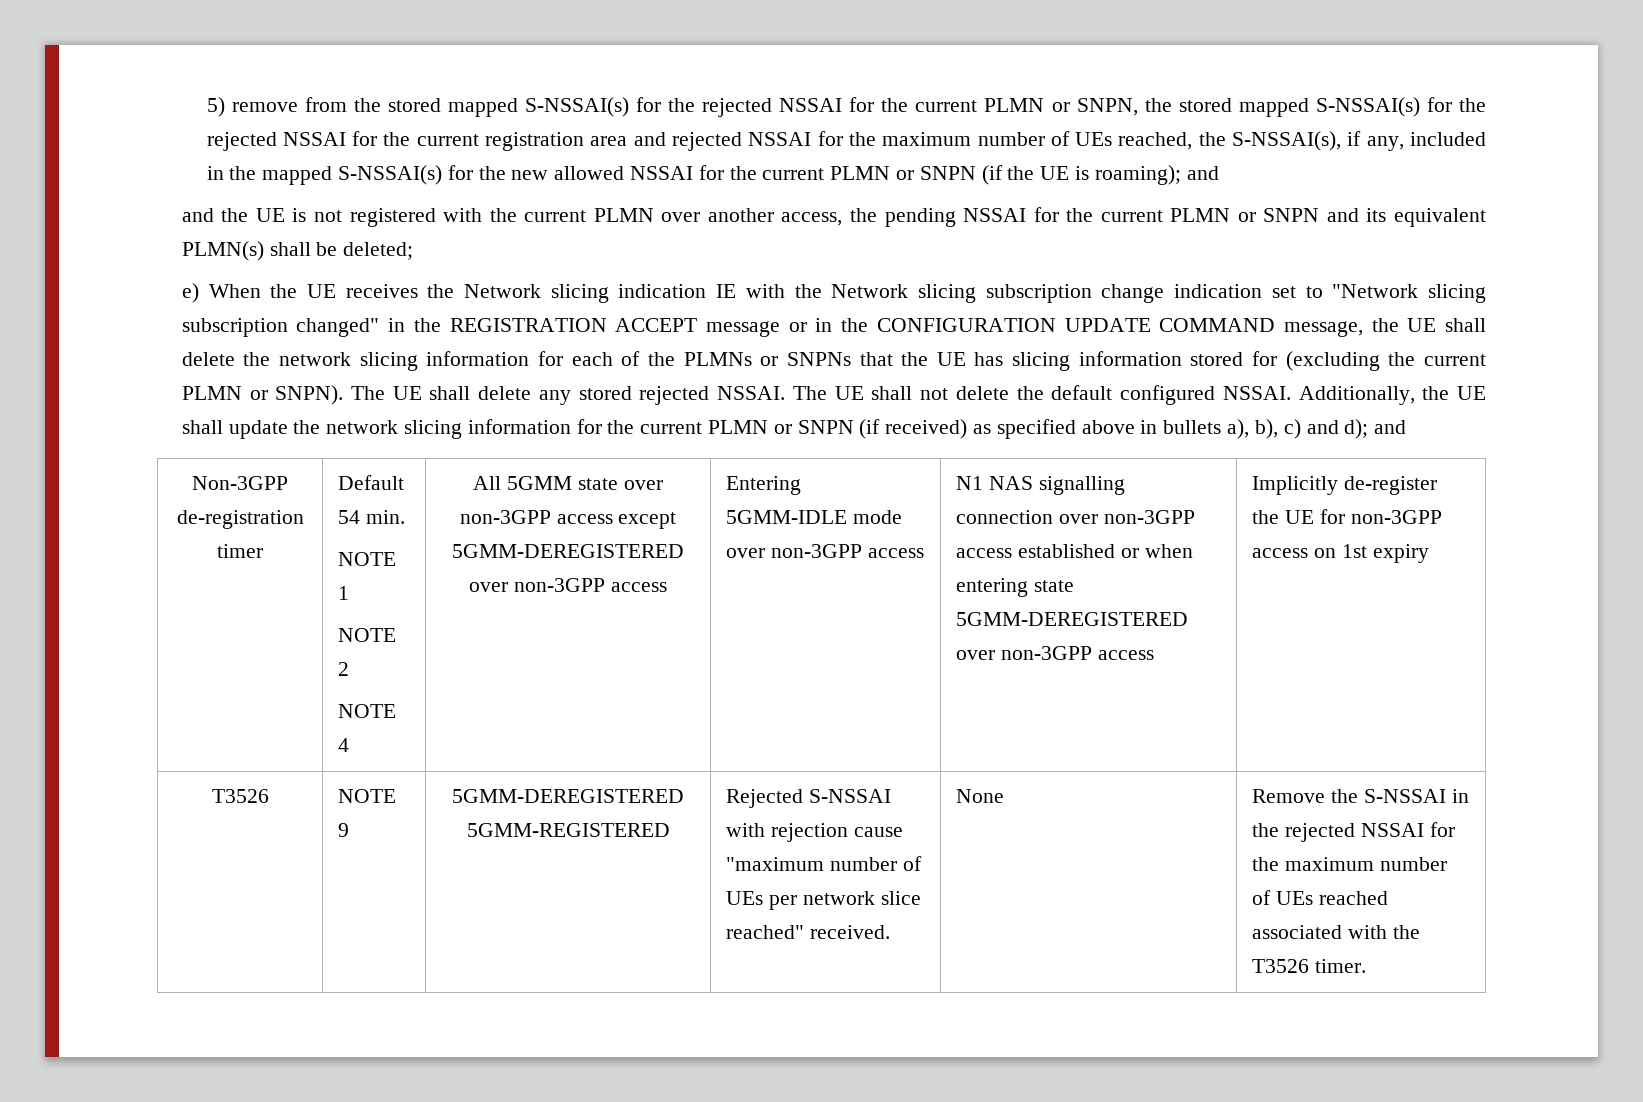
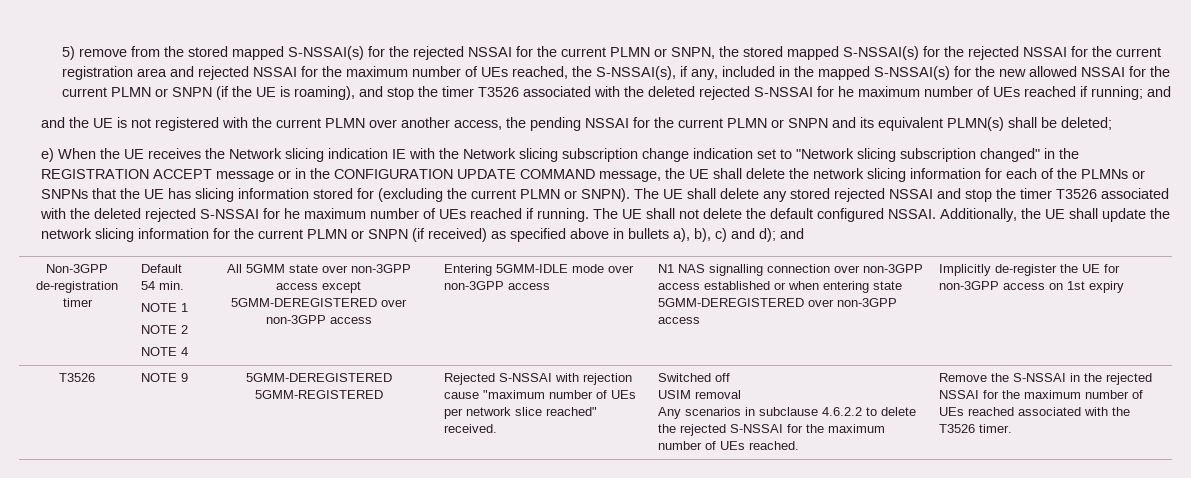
[1094,165,1181,185] roaming); -> [294,86,1144,100] roaming), and stop the timer T3526 associated with the deleted rejected S-NSSAI for he maximum number of UEs reached if running;
[717,386,786,400] NSSAI. -> [888,188,1169,202] [39,208,589,222] NSSAI and stop the timer T3526 associated with the deleted rejected S-NSSAI for he maximum number of UEs reached if running.
[956,789,1005,803] | None -> [658,373,731,382] [658,390,742,399] [658,407,917,419] [658,424,886,436] [658,441,800,450] | Switched off // USIM removal // Any scenarios in subclause 4.6.2.2 to delete the rejected S-NSSAI for the maximum number of UEs reached.

